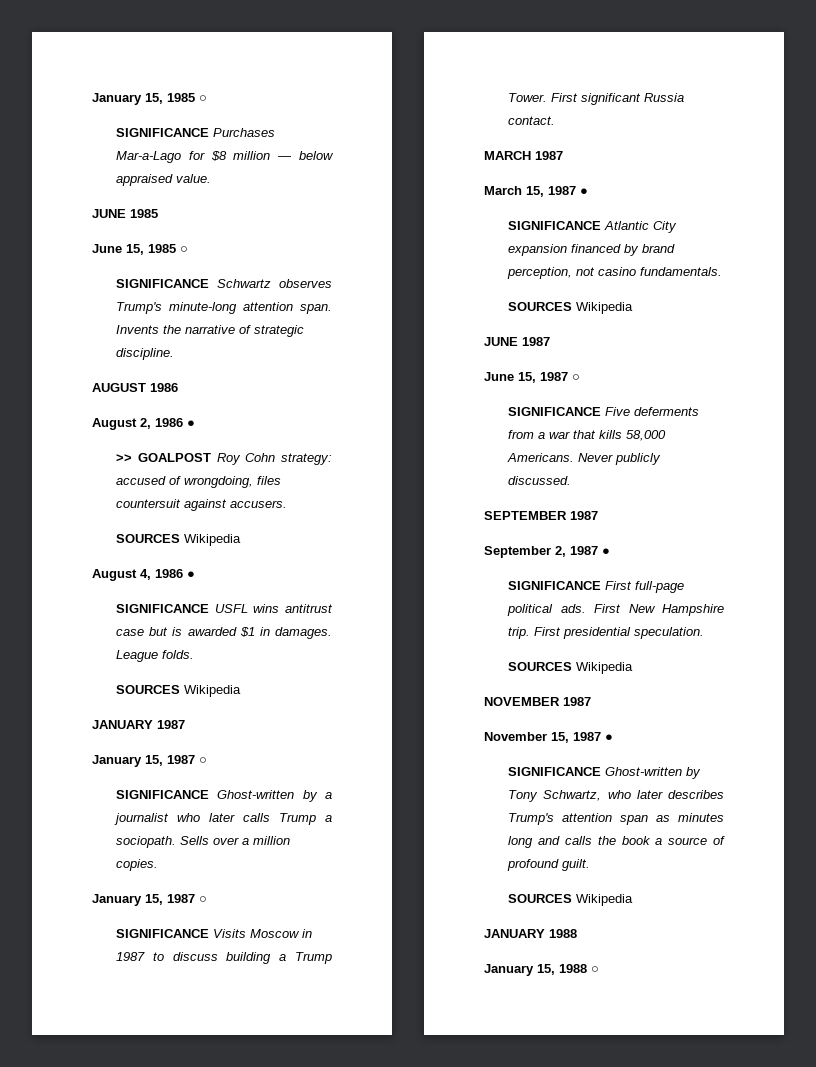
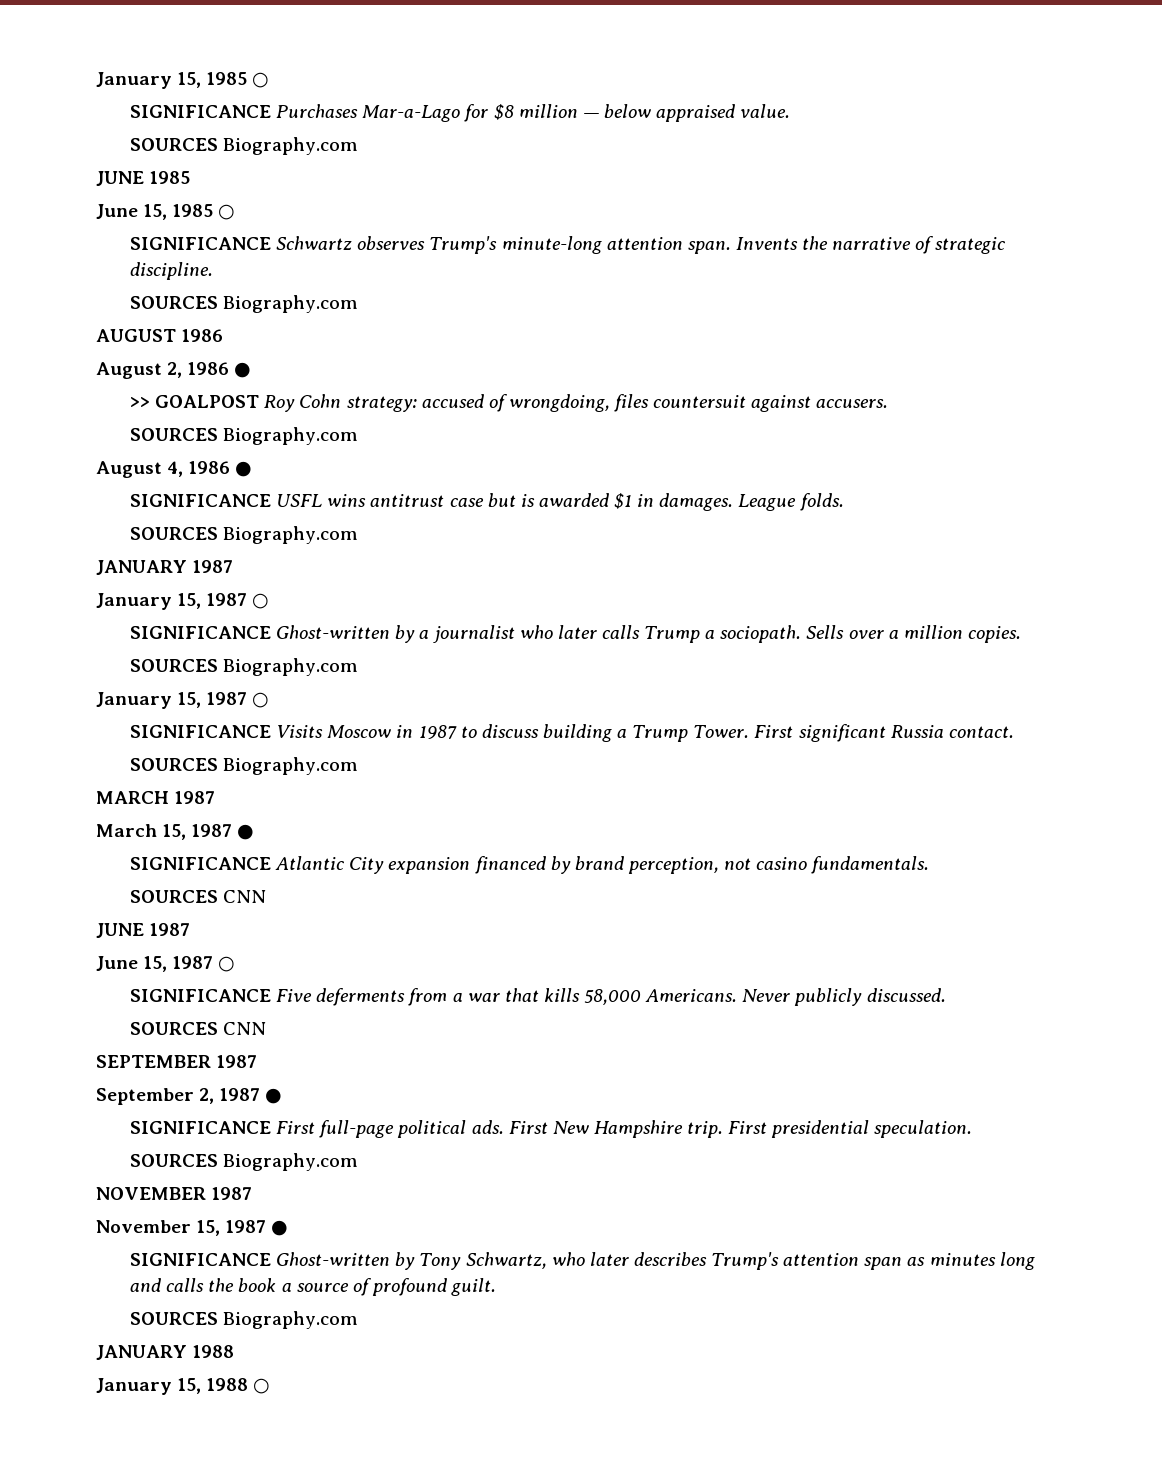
(212, 178) none -> [130,137,359,155] // SOURCES Biography.com
(175, 354) none -> [130,295,359,313] // SOURCES Biography.com
[184,534,242,546] Wikipedia -> [223,427,359,445] Biography.com
[184,685,242,697] Wikipedia -> [223,526,359,544] Biography.com
(159, 865) none -> [130,658,359,676] // SOURCES Biography.com
(556, 120) none -> [130,757,359,775] // SOURCES Biography.com
[576,302,634,314] Wikipedia -> [223,890,267,903] CNN
(572, 480) none -> [130,1022,267,1035] // SOURCES CNN
[576,662,634,674] Wikipedia -> [223,1153,359,1171] Biography.com
[576,894,634,906] Wikipedia -> [223,1311,359,1329] Biography.com

